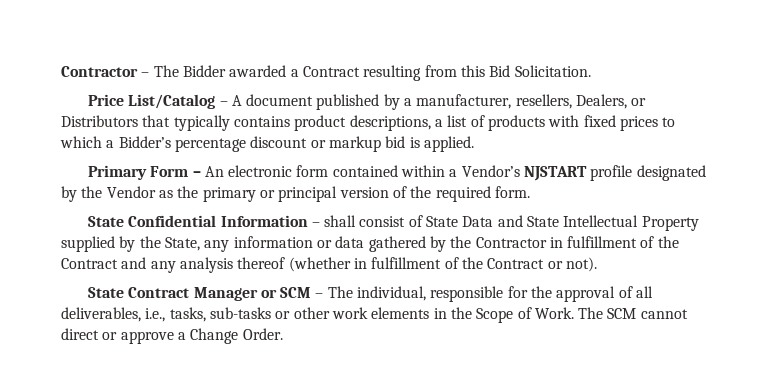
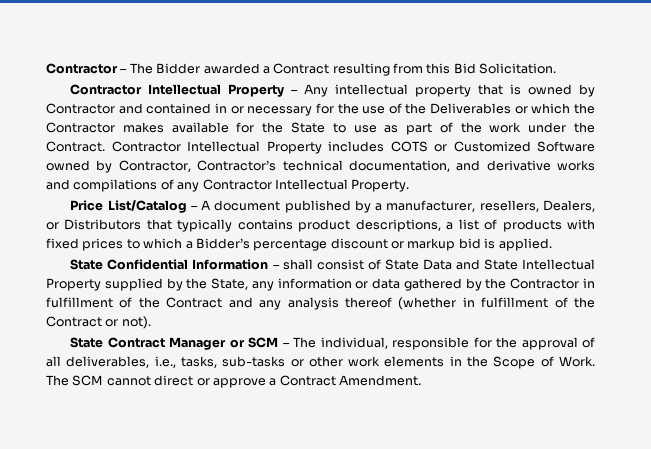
(591, 71) none -> [70,84,595,97] [46,103,596,116] [46,122,595,135] [46,141,595,154] [46,160,595,173] [46,179,410,192] // Contractor Intellectual Property – Any intellectual property that is owned by Contractor and contained in or necessary for the use of the Deliverables or which the Contractor makes available for the State to use as part of the work under the Contract. Contractor Intellectual Property includes COTS or Customized Software owned by Contractor, Contractor’s technical documentation, and derivative works and compilations of any Contractor Intellectual Property.
[87,165,706,181] [61,186,530,202] // Primary Form – An electronic form contained within a Vendor’s NJSTART profile designated by the Vendor as the primary or principal version of the required form. -> (552, 244) none
[190,328,283,344] Change Order. -> [279,375,421,386] Contract Amendment.

